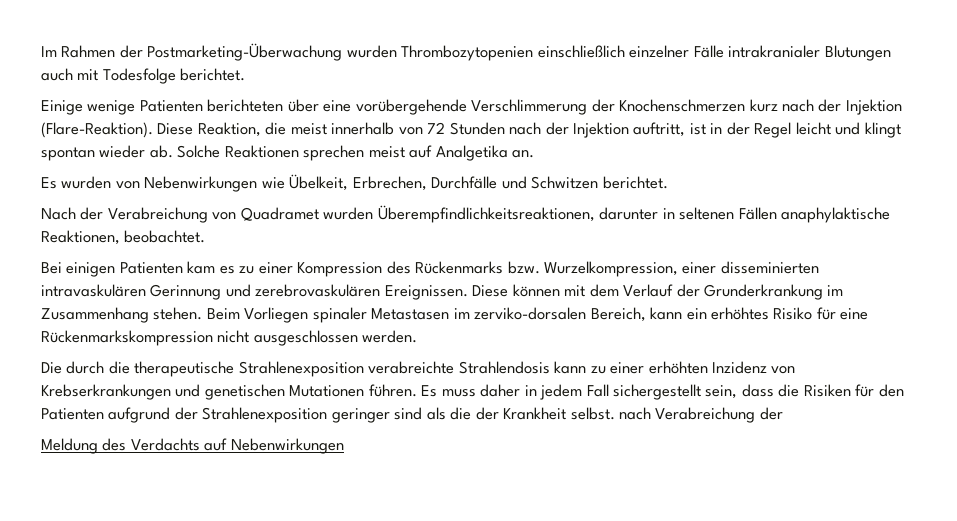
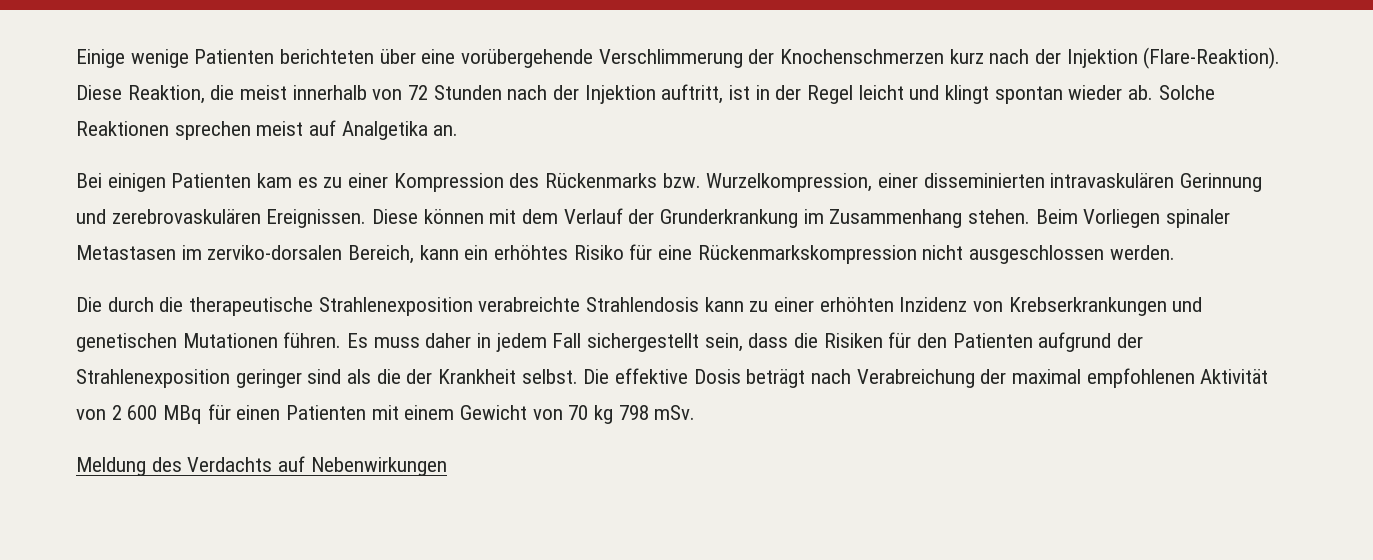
[41,43,891,61] [41,68,246,84] Im Rahmen der Postmarketing-Überwachung wurden Thrombozytopenien einschließlich einzelner Fälle intrakranialer Blutungen auch mit Todesfolge berichtet. // -> (76, 58) none
[41,174,668,192] [41,205,891,223] [41,230,206,245] // Es wurden von Nebenwirkungen wie Übelkeit, Erbrechen, Durchfälle und Schwitzen berichtet. // Nach der Verabreichung von Quadramet wurden Überempfindlichkeitsreaktionen, darunter in seltenen Fällen anaphylaktische Reaktionen, beobachtet. -> (459, 130) none
(615, 413) none -> [583,368,806,388] Die effektive Dosis beträgt
(783, 413) none -> [1012,368,1269,388] [76,404,696,424] maximal empfohlenen Aktivität von 2 600 MBq für einen Patienten mit einem Gewicht von 70 kg 798 mSv.

